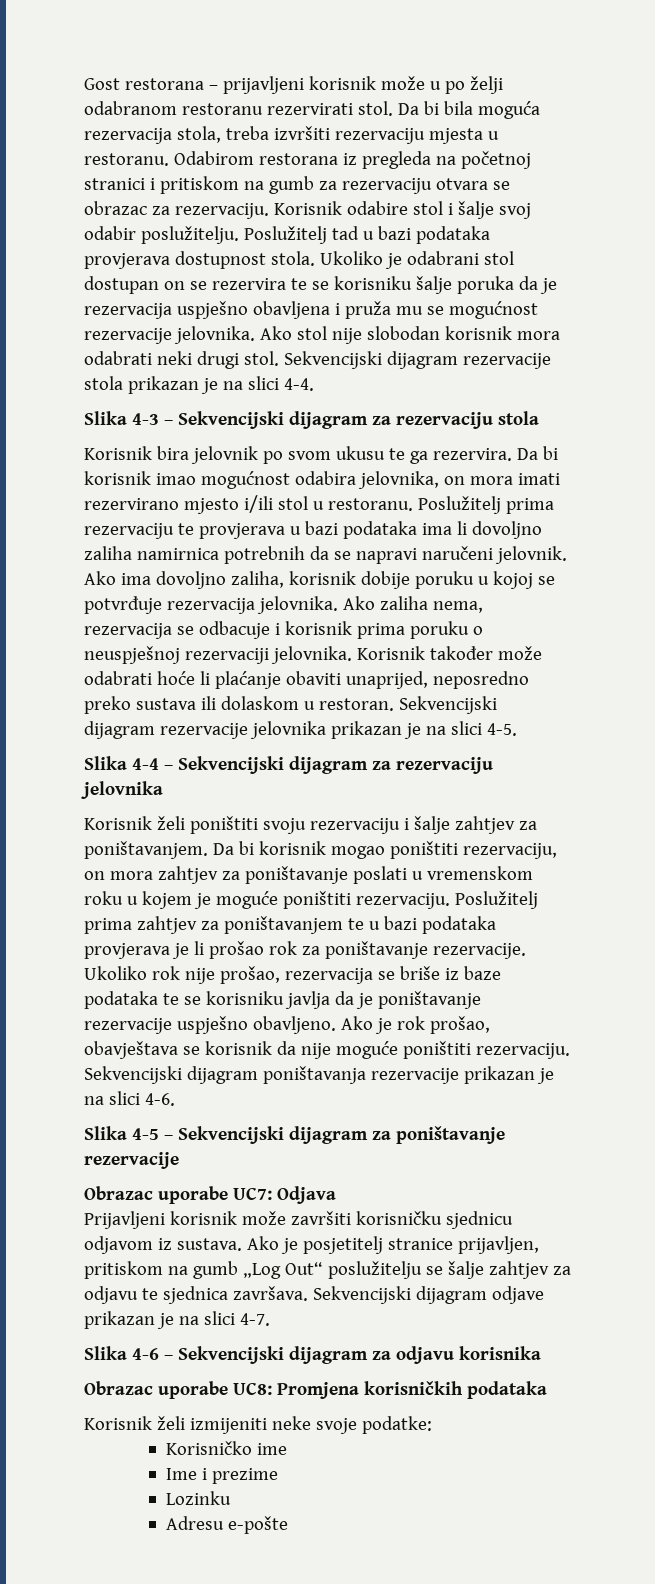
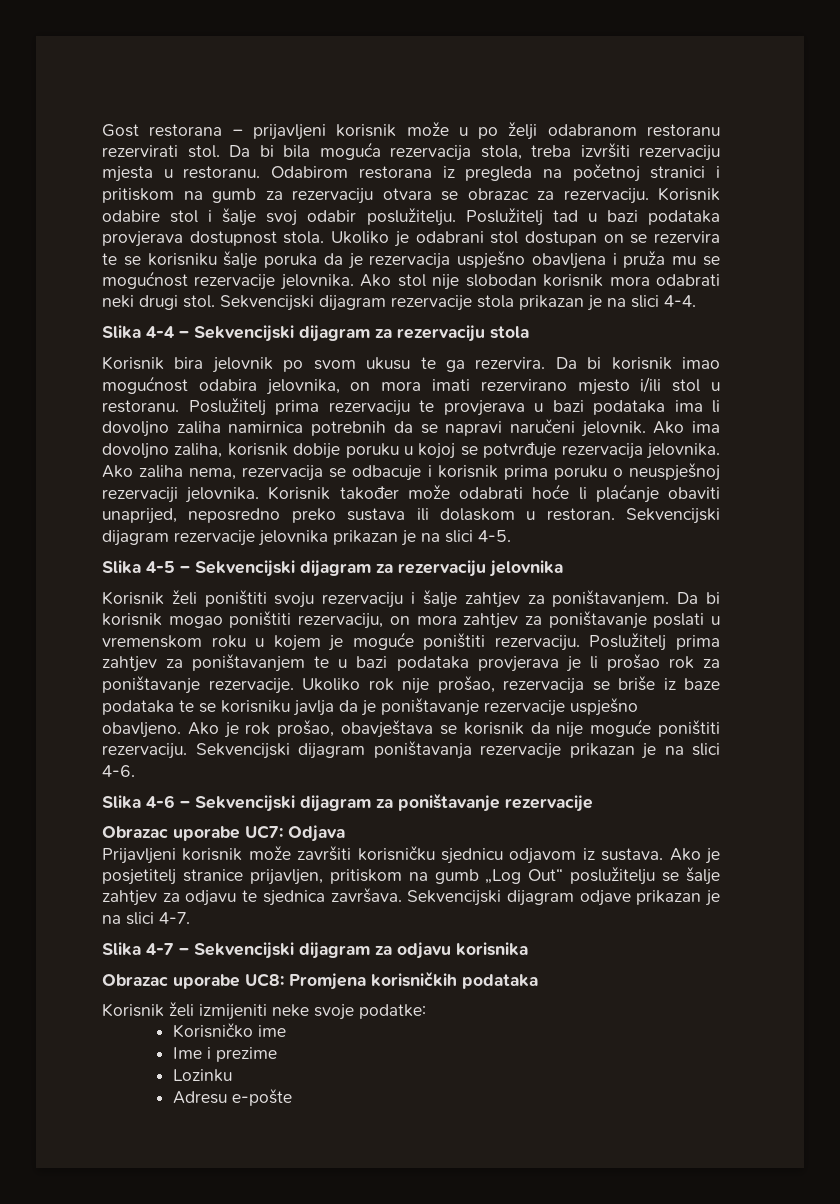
[131,413,159,425] 4-3 -> [146,326,174,338] 4-4
[131,758,159,770] 4-4 -> [146,561,175,573] 4-5
[131,1128,159,1140] 4-5 -> [146,795,175,808] 4-6
[131,1348,159,1360] 4-6 -> [146,943,174,955] 4-7

